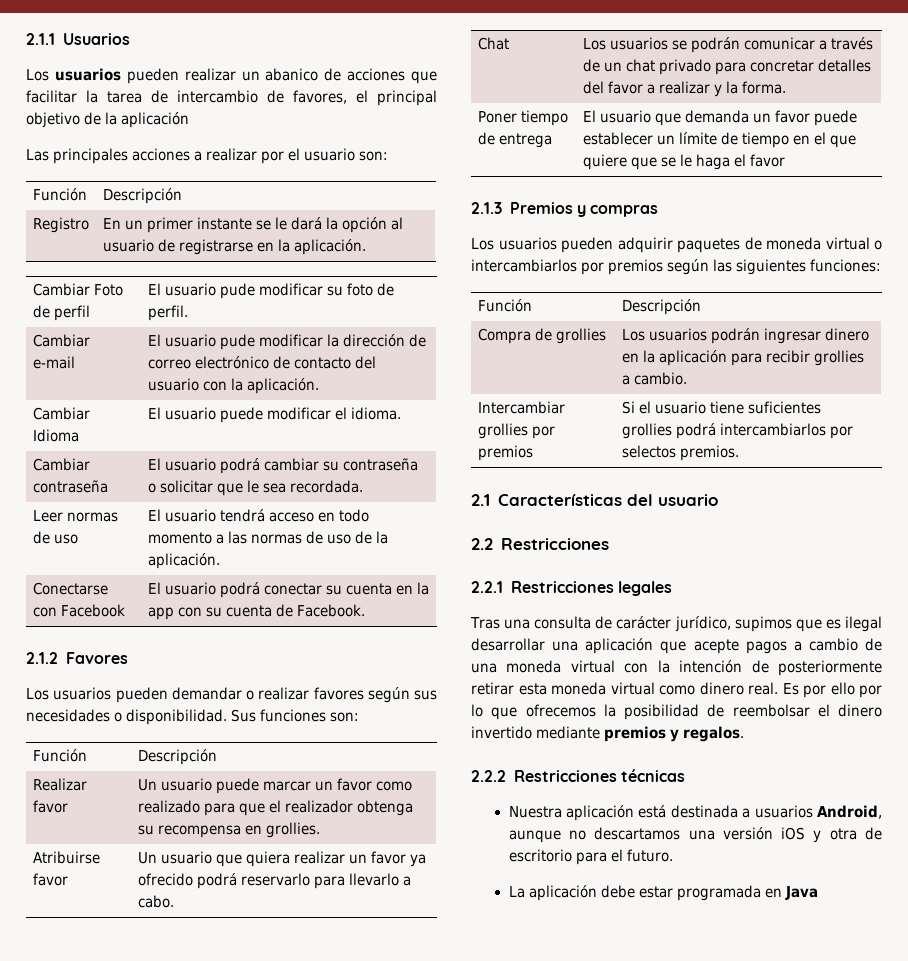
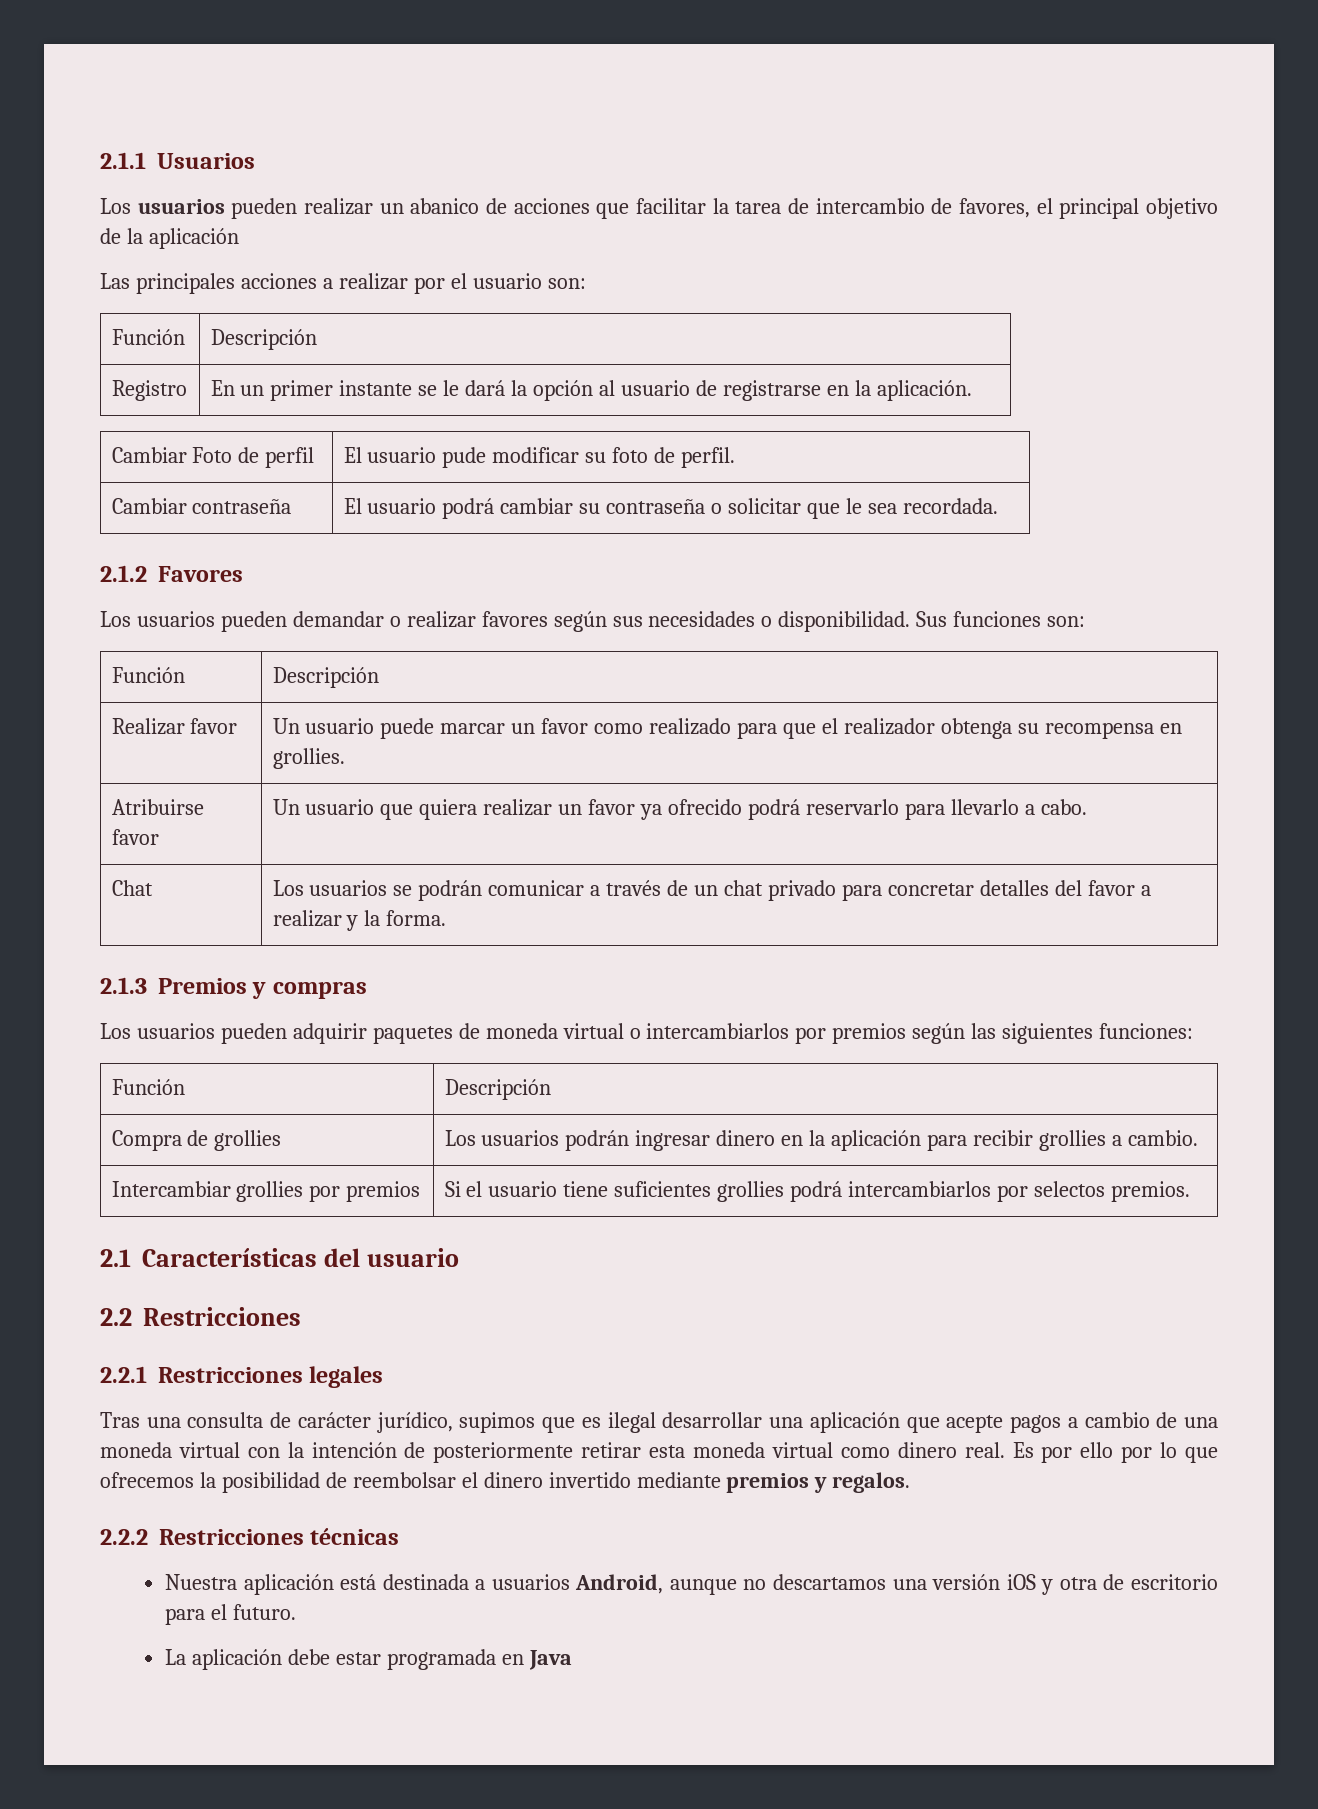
[32,334,90,347] [32,356,75,369] [147,334,427,350] [147,356,377,369] [147,378,320,394] [32,407,90,420] [32,429,79,442] [147,407,402,423] // Cambiar e-mail | El usuario pude modificar la dirección de correo electrónico de contacto del usuario con la aplicación. // Cambiar Idioma | El usuario puede modificar el idioma. -> (736, 457) none
[32,510,118,522] [32,531,78,544] [147,509,370,522] [147,531,389,544] [147,553,220,569] [32,582,108,595] [32,604,125,617] [147,582,430,598] [147,604,366,620] // Leer normas de uso | El usuario tendrá acceso en todo momento a las normas de uso de la aplicación. // Conectarse con Facebook | El usuario podrá conectar su cuenta en la app con su cuenta de Facebook. -> (998, 506) none
[477,110,568,126] [477,132,552,148] [582,110,858,126] [582,132,857,148] [582,154,786,170] // Poner tiempo de entrega | El usuario que demanda un favor puede establecer un límite de tiempo en el que quiere que se le haga el favor -> (447, 918) none

